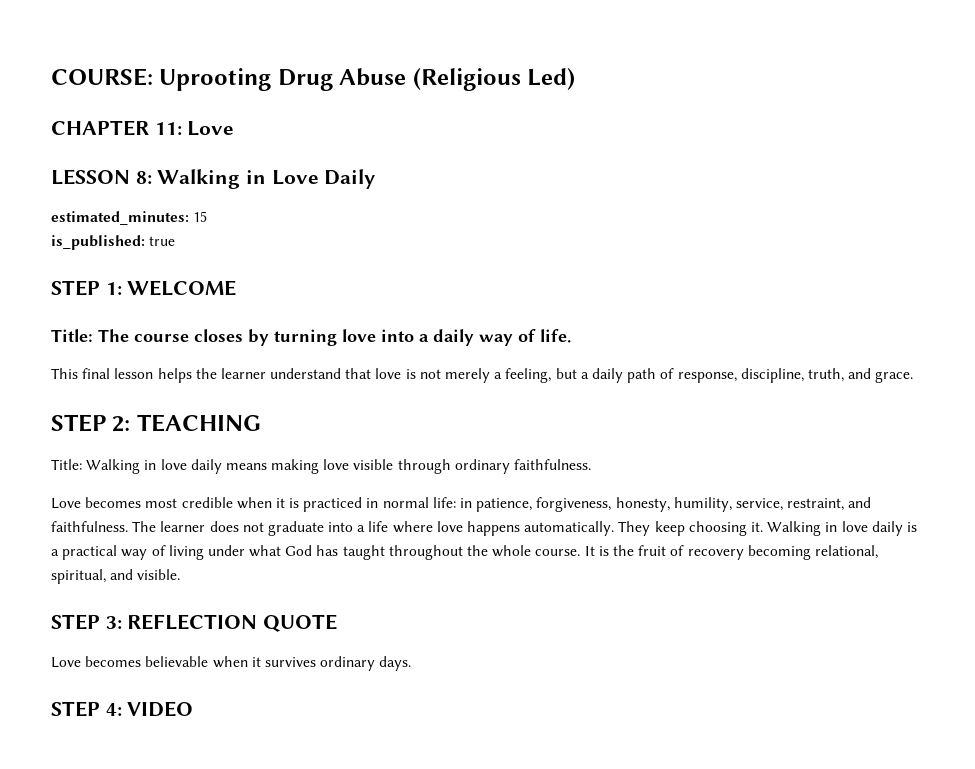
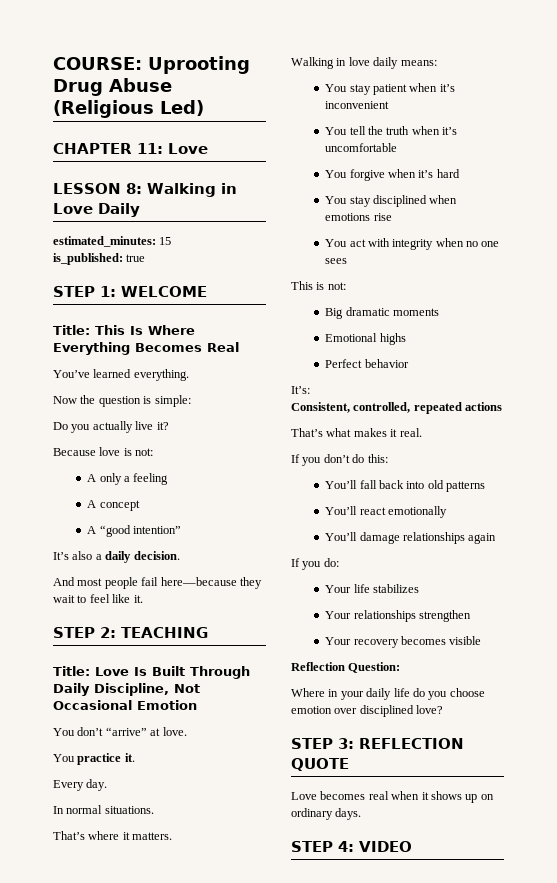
[98,329,571,346] [51,368,914,383] [51,414,261,432] [51,459,592,474] [51,497,872,512] [51,521,917,536] [51,545,878,560] [51,569,181,584] The course closes by turning love into a daily way of life. // This final lesson helps the learner understand that love is not merely a feeling, but a daily path of response, discipline, truth, and grace. // STEP 2: TEACHING // Title: Walking in love daily means making love visible through ordinary faithfulness. // Love becomes most credible when it is practiced in normal life: in patience, forgiveness, honesty, humility, service, restraint, and faithfulness. The learner does not graduate into a life where love happens automatically. They keep choosing it. Walking in love daily is a practical way of living under what God has taught throughout the whole course. It is the fruit of recovery becoming relational, spiritual, and visible. -> [95,325,195,335] [53,342,239,355] [53,369,189,381] [53,395,191,407] [53,421,169,433] [53,447,154,456] [87,473,169,485] [87,500,140,511] [87,525,181,537] [53,551,180,563] [53,577,262,589] [53,594,143,603] [53,627,208,638] [53,666,250,679] [53,683,200,696] [53,700,197,710] [53,727,187,736] [53,753,135,765] [53,779,108,791] [53,805,154,814] [53,831,173,840] [291,57,437,69] [325,83,455,95] [325,101,390,109] [325,126,458,135] [325,143,398,152] [325,169,460,181] [325,195,458,207] [325,213,392,221] [325,238,500,250] [325,258,348,264] [291,281,346,290] [325,307,439,319] [325,333,406,345] [325,359,409,368] [291,386,310,394] [291,402,503,414] [291,428,422,437] [291,454,388,466] [325,480,486,492] [325,506,447,518] [325,532,497,544] [291,558,339,570] [325,584,419,593] [325,610,471,622] [325,636,482,648] [291,662,401,673] [291,688,485,700] [291,705,444,717] This Is Where Everything Becomes Real // You’ve learned everything. // Now the question is simple: // Do you actually live it? // Because love is not: // A only a feeling // A concept // A “good intention” // It’s also a daily decision. // And most people fail here—because they wait to feel like it. // STEP 2: TEACHING // Title: Love Is Built Through Daily Discipline, Not Occasional Emotion // You don’t “arrive” at love. // You practice it. // Every day. // In normal situations. // That’s where it matters. // Walking in love daily means: // You stay patient when it’s inconvenient // You tell the truth when it’s uncomfortable // You forgive when it’s hard // You stay disciplined when emotions rise // You act with integrity when no one sees // This is not: // Big dramatic moments // Emotional highs // Perfect behavior // It’s: // Consistent, controlled, repeated actions // That’s what makes it real. // If you don’t do this: // You’ll fall back into old patterns // You’ll react emotionally // You’ll damage relationships again // If you do: // Your life stabilizes // Your relationships strengthen // Your recovery becomes visible // Reflection Question: // Where in your daily life do you choose emotion over disciplined love?
[145,656,316,668] believable when it survives -> [368,791,494,803] real when it shows up on

